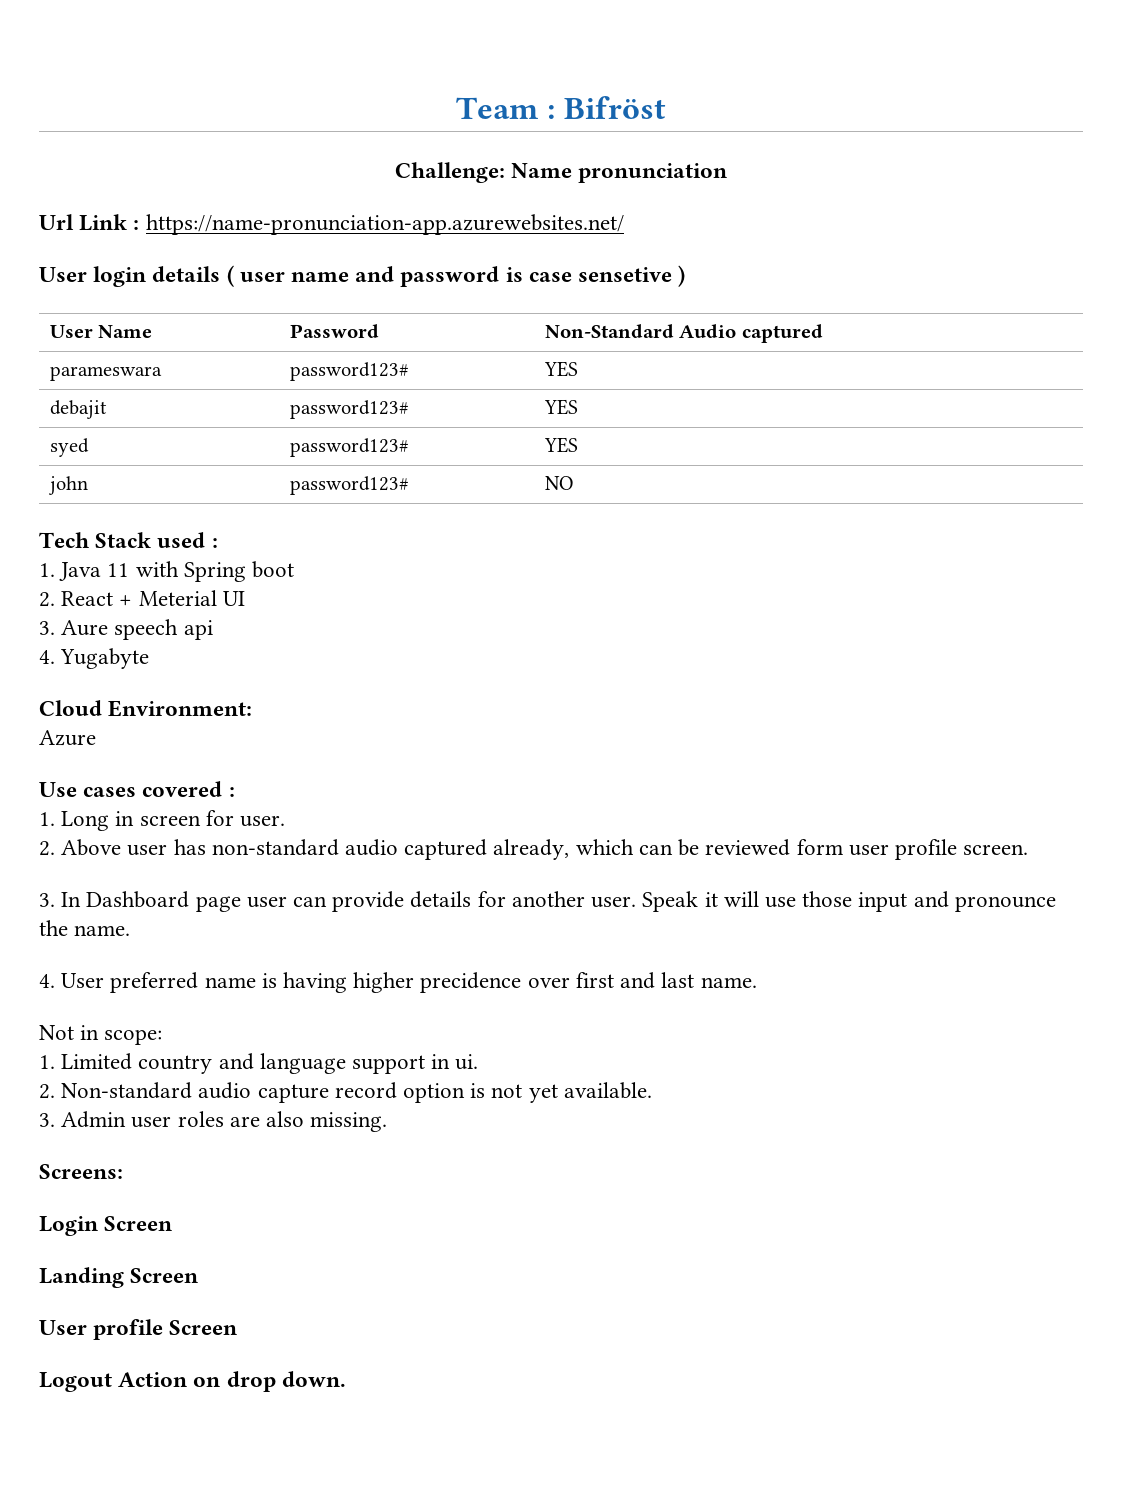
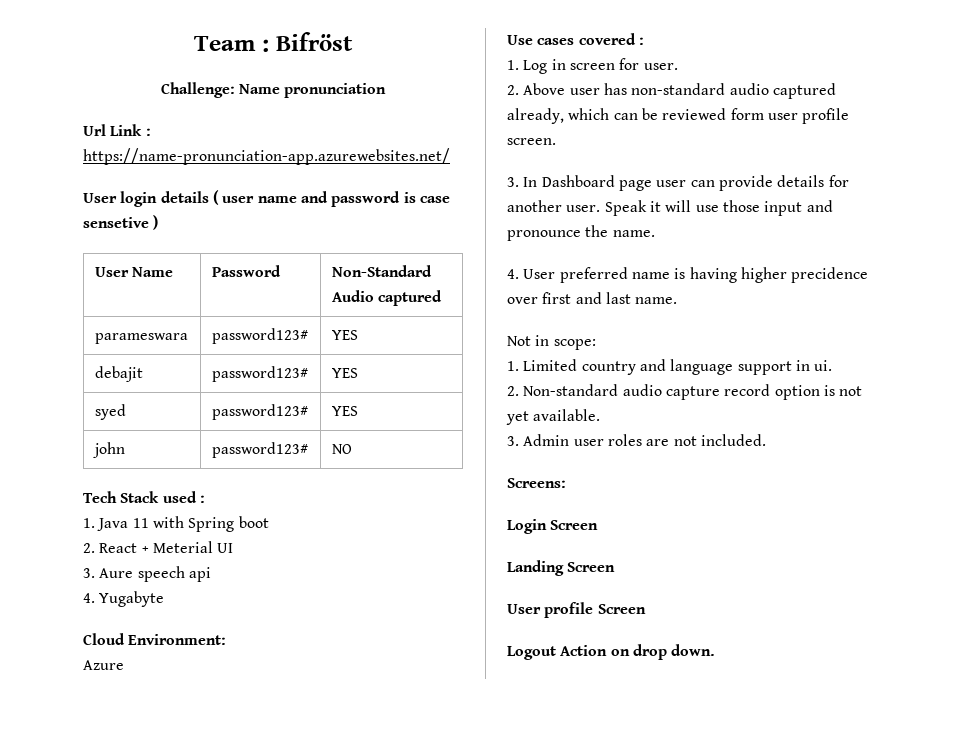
[61,811,110,831] Long -> [523,60,548,74] Log
[266,1111,388,1132] also missing. -> [673,434,766,446] not included.

